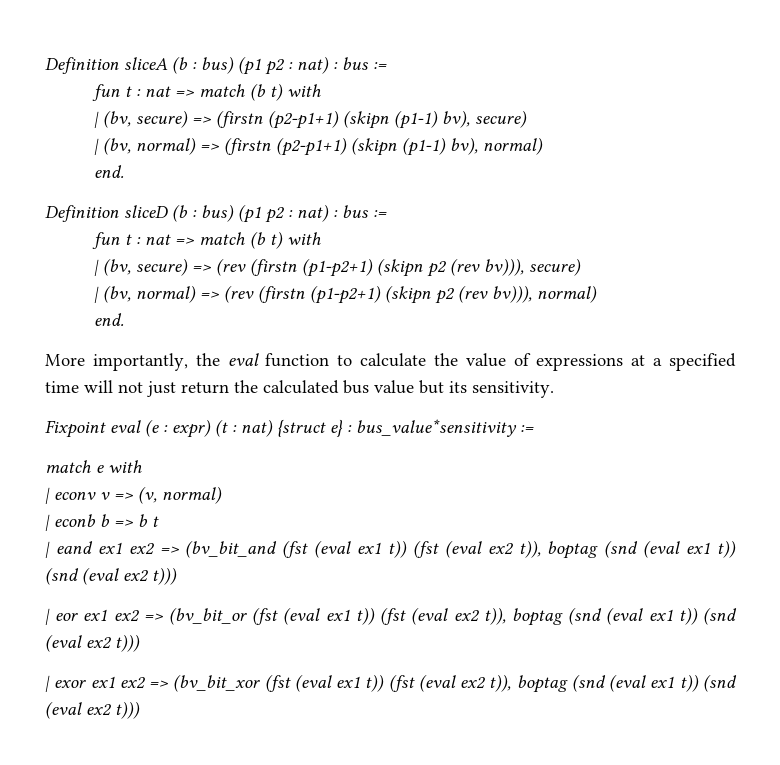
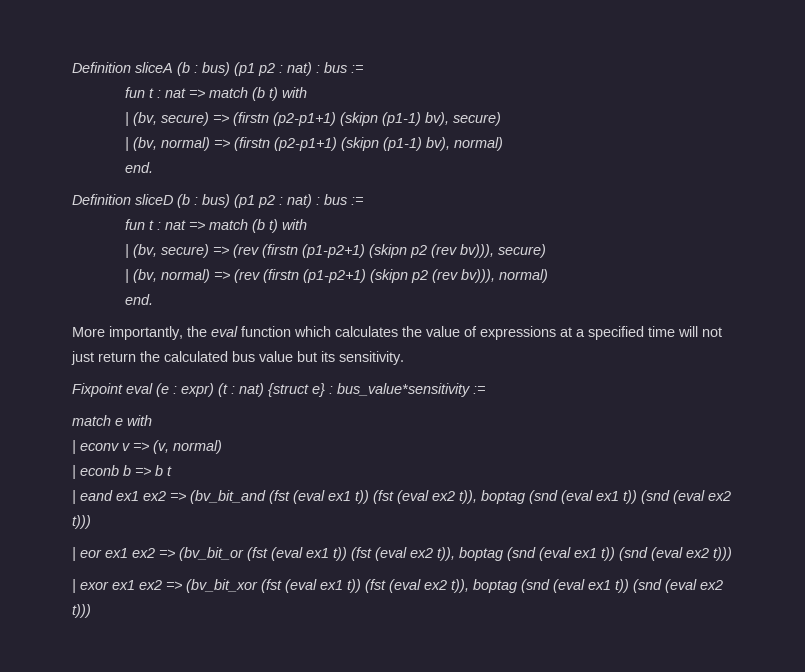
[337,353,427,367] to calculate -> [294,326,398,337] which calculates

